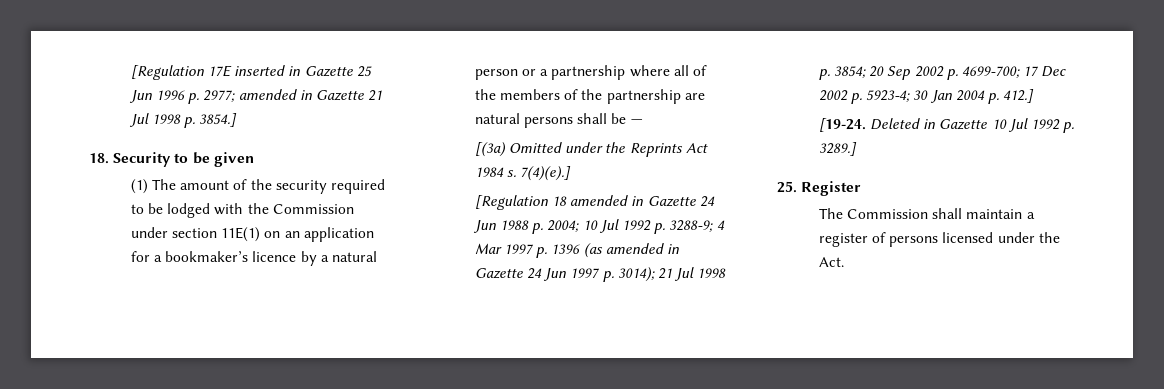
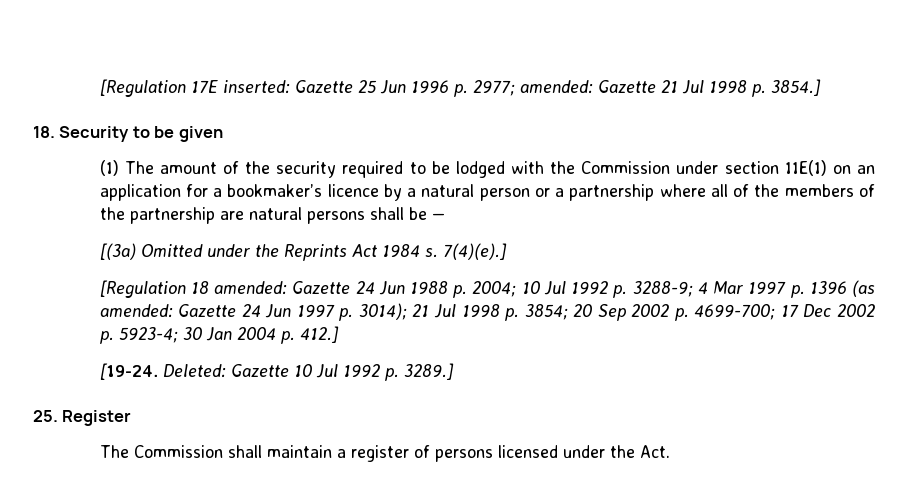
[234,65,301,76] inserted in -> [222,80,290,94] inserted:
[238,89,312,100] amended in -> [519,80,593,94] amended:
[570,195,644,206] amended in -> [214,281,288,295] amended:
[605,243,679,254] amended in -> [99,304,173,318] amended:
[870,118,936,130] Deleted in -> [162,364,226,378] Deleted:

